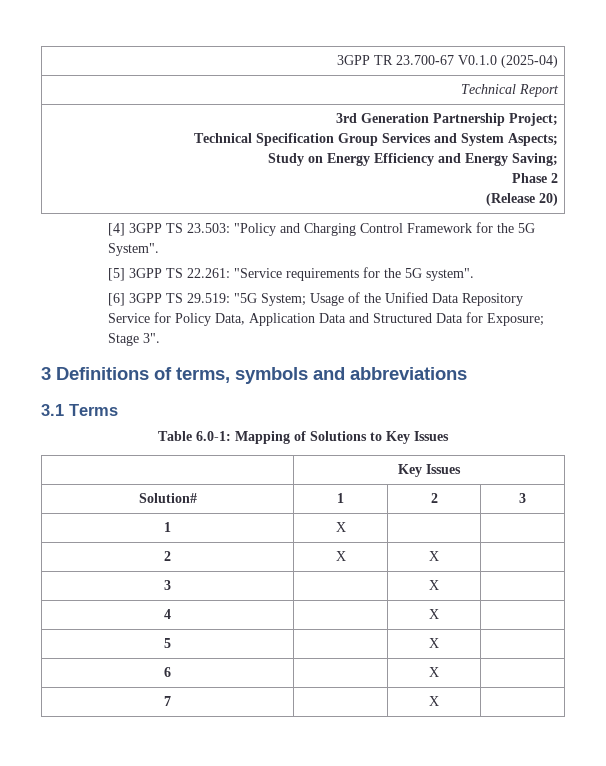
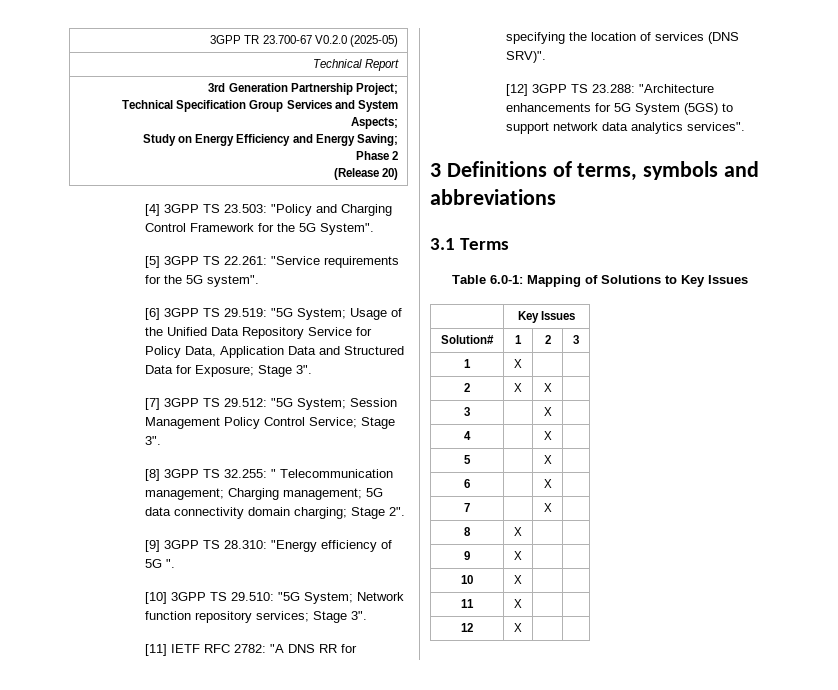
[458,55,559,68] V0.1.0 (2025-04) -> [314,35,398,47] V0.2.0 (2025-05)
(161, 338) none -> [145,398,398,410] [145,417,396,429] [145,436,162,445] [145,469,394,481] [145,488,384,500] [145,507,406,519] [145,540,393,552] [145,559,176,568] [145,592,405,604] [145,611,368,623] [145,644,358,656] [506,32,740,44] [506,51,547,63] [506,84,715,96] [506,103,734,115] [506,122,746,134] // [7] 3GPP TS 29.512: "5G System; Session Management Policy Control Service; Stage 3". // [8] 3GPP TS 32.255: " Telecommunication management; Charging management; 5G data connectivity domain charging; Stage 2". // [9] 3GPP TS 28.310: "Energy efficiency of 5G ". // [10] 3GPP TS 29.510: "5G System; Network function repository services; Stage 3". // [11] IETF RFC 2782: "A DNS RR for specifying the location of services (DNS SRV)". // [12] 3GPP TS 23.288: "Architecture enhancements for 5G System (5GS) to support network data analytics services".
(439, 701) none -> [464,527,471,536] [514,527,522,536] [464,551,470,560] [514,551,522,560] [461,575,473,584] [514,575,522,584] [461,599,474,608] [514,599,522,608] [461,623,473,632] [514,623,522,632] // 8 | X | | // 9 | X | | // 10 | X | | // 11 | X | | // 12 | X | |

